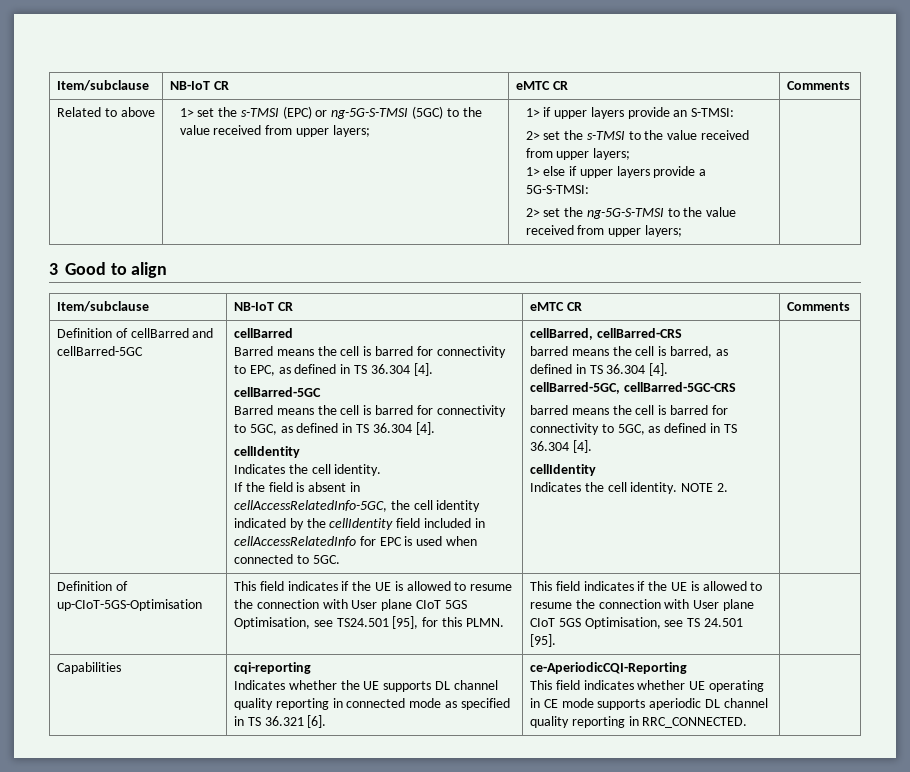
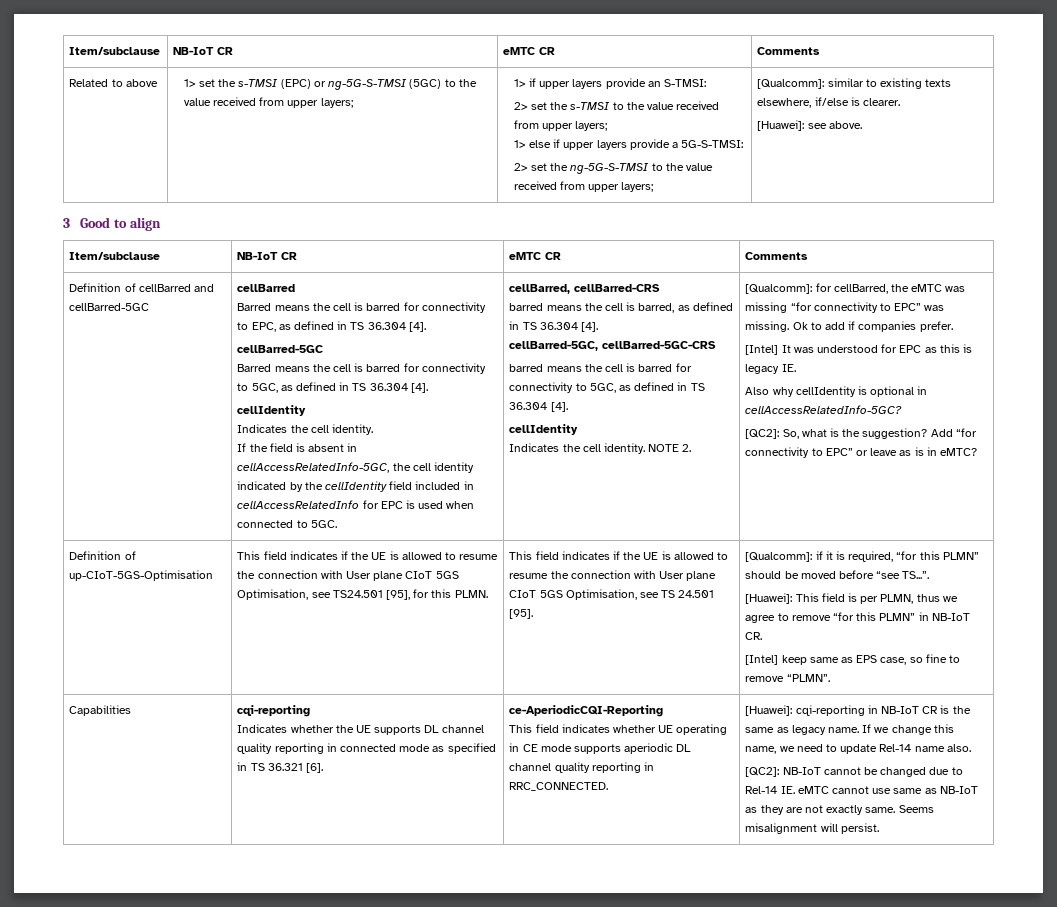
(682, 231) none -> [757,78,952,89] [757,97,900,108] [757,120,862,131] [Qualcomm]: similar to existing texts elsewhere, if/else is clearer. // [Huawei]: see above.
(729, 487) none -> [745,283,966,294] [745,302,945,313] [745,321,953,332] [745,344,973,355] [745,364,796,374] [745,386,928,397] [745,405,903,414] [745,428,977,439] [745,447,978,458] [Qualcomm]: for cellBarred, the eMTC was missing “for connectivity to EPC” was missing. Ok to add if companies prefer. // [Intel] It was understood for EPC as this is legacy IE. // Also why cellIdentity is optional in cellAccessRelatedInfo-5GC? // [QC2]: So, what is the suggestion? Add “for connectivity to EPC” or leave as is in eMTC?
(557, 640) none -> [745,551,979,562] [745,570,930,579] [745,593,958,604] [745,612,970,623] [745,632,763,640] [745,654,961,665] [745,674,830,682] [Qualcomm]: if it is required, “for this PLMN” should be moved before “see TS...”. // [Huawei]: This field is per PLMN, thus we agree to remove “for this PLMN” in NB-IoT CR. // [Intel] keep same as EPS case, so fine to remove “PLMN”.
(748, 722) none -> [745,705,971,716] [745,724,954,735] [745,744,971,754] [745,767,963,777] [745,786,978,794] [745,805,934,815] [745,823,879,834] [Huawei]: cqi-reporting in NB-IoT CR is the same as legacy name. If we change this name, we need to update Rel-14 name also. // [QC2]: NB-IoT cannot be changed due to Rel-14 IE. eMTC cannot use same as NB-IoT as they are not exactly same. Seems misalignment will persist.

